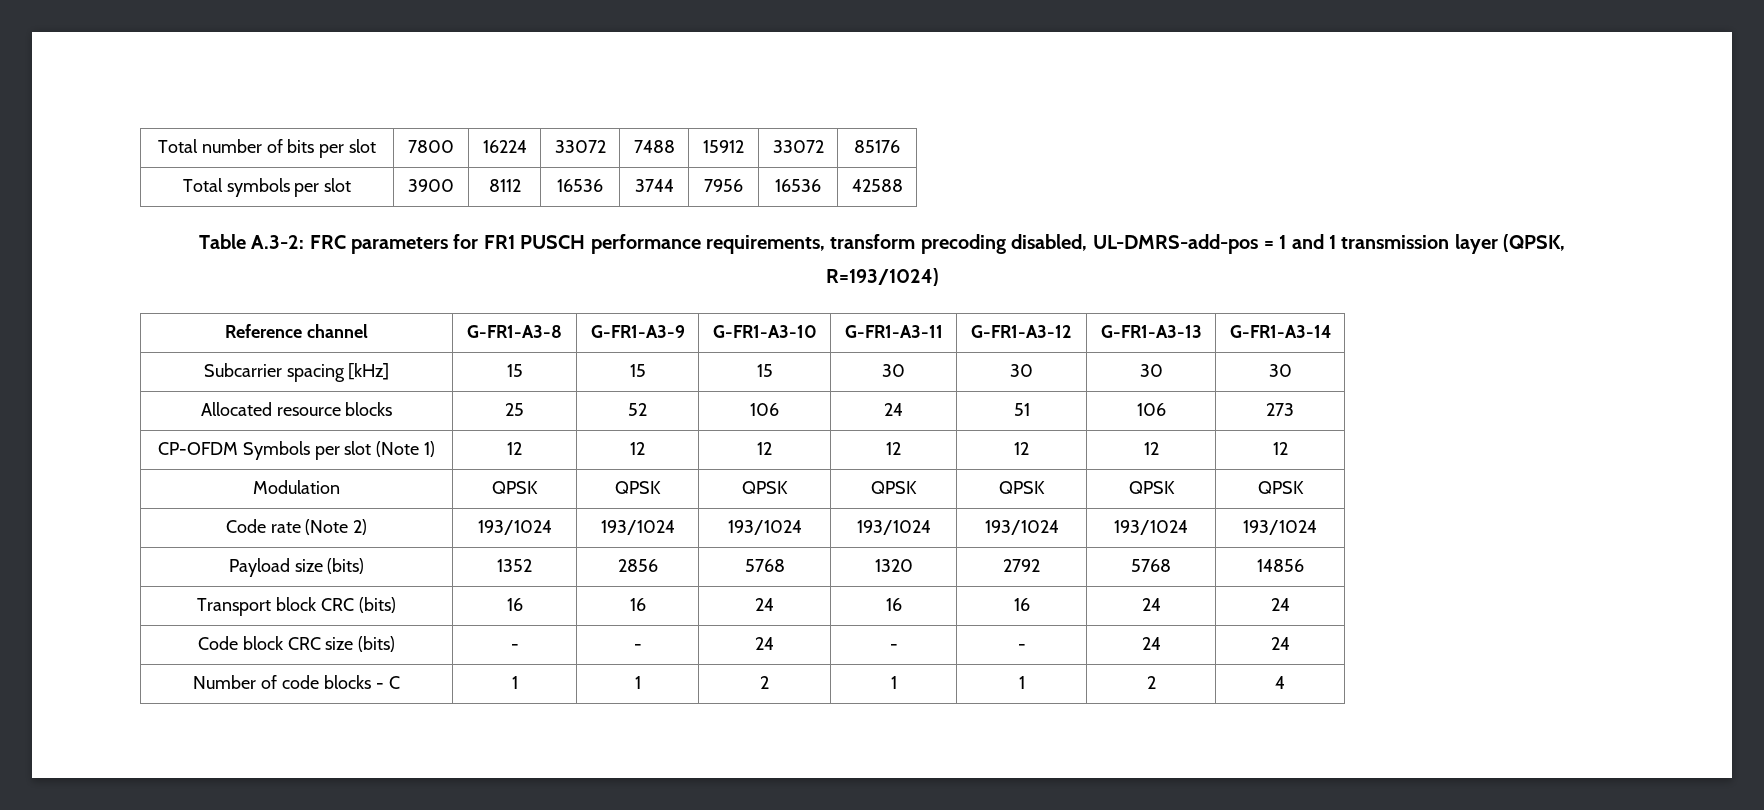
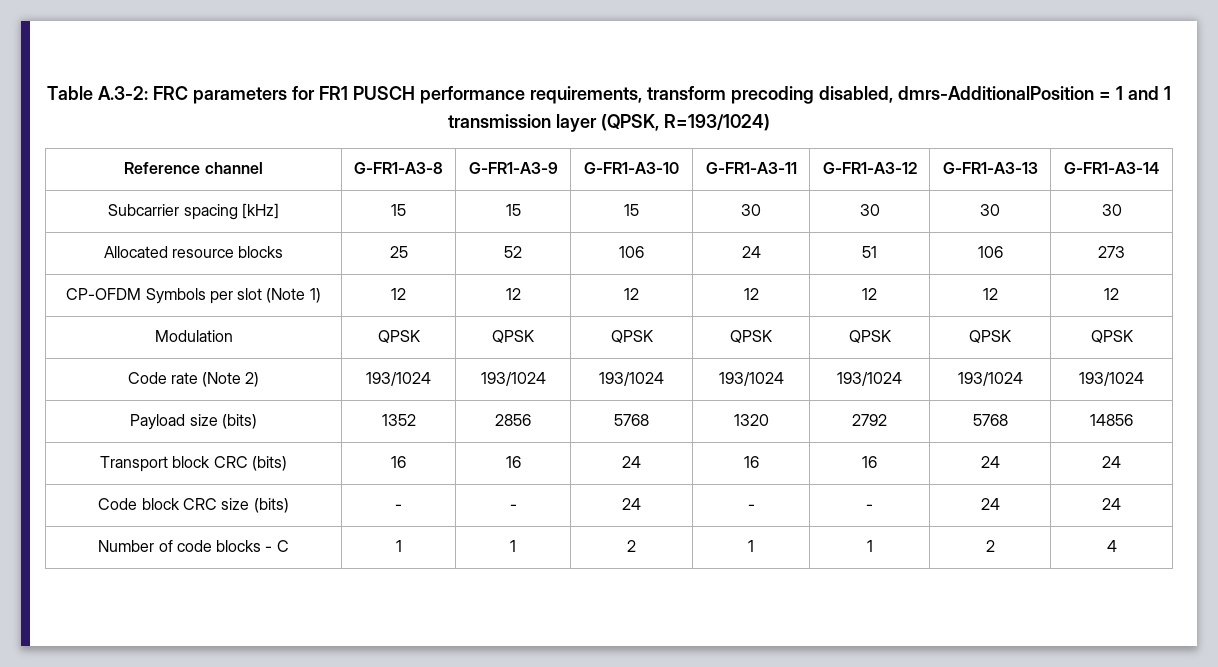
[157,139,377,158] [408,140,454,153] [482,140,527,153] [554,140,606,153] [633,140,675,153] [703,140,744,153] [772,140,824,153] [854,140,900,153] [182,178,352,197] [408,179,454,192] [488,179,521,192] [557,179,603,192] [634,179,674,192] [704,179,743,192] [775,179,821,192] [851,179,903,192] Total number of bits per slot | 7800 | 16224 | 33072 | 7488 | 15912 | 33072 | 85176 // Total symbols per slot | 3900 | 8112 | 16536 | 3744 | 7956 | 16536 | 42588 // -> (47, 93) none
[1092,234,1259,254] UL-DMRS-add-pos -> [898,86,1094,100] dmrs-AdditionalPosition

